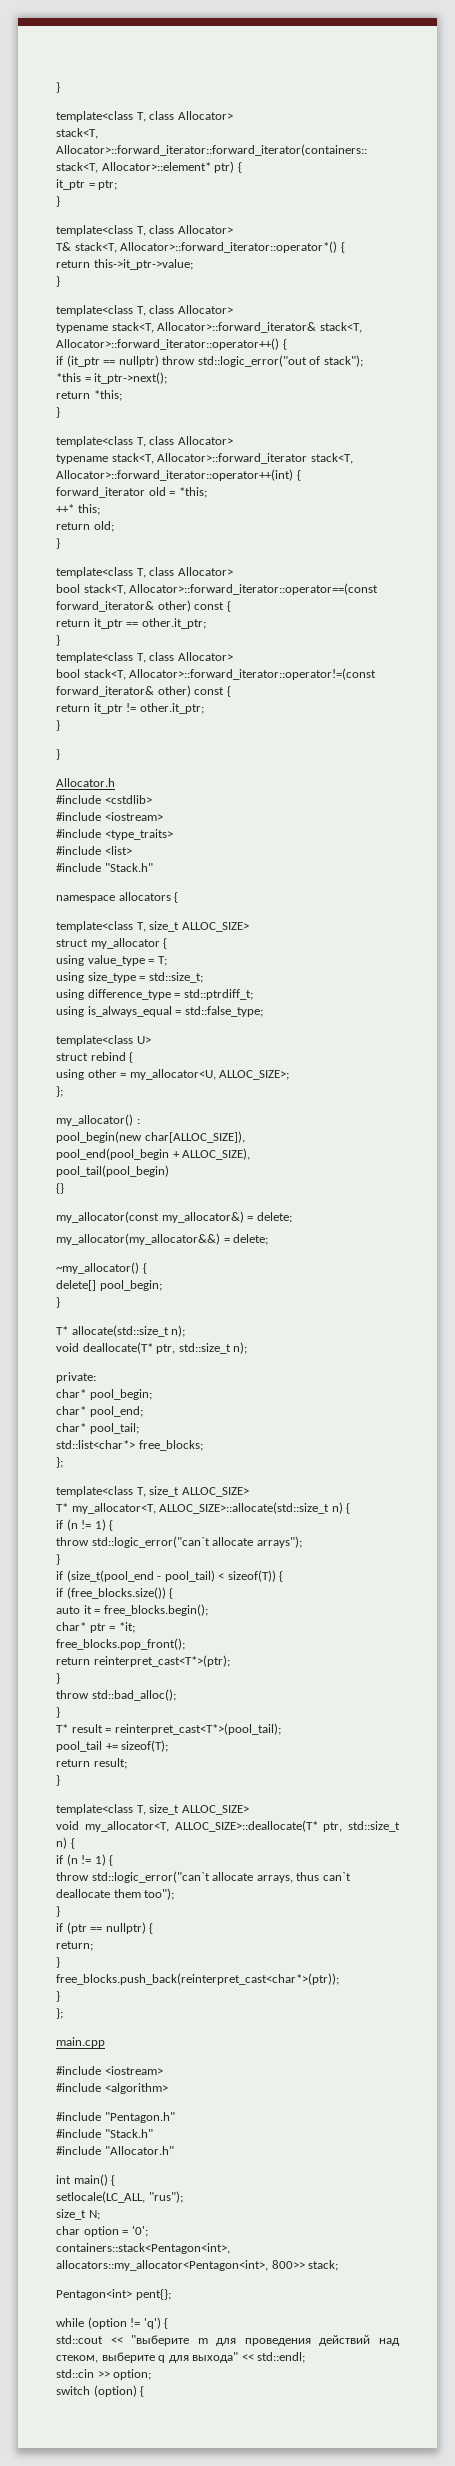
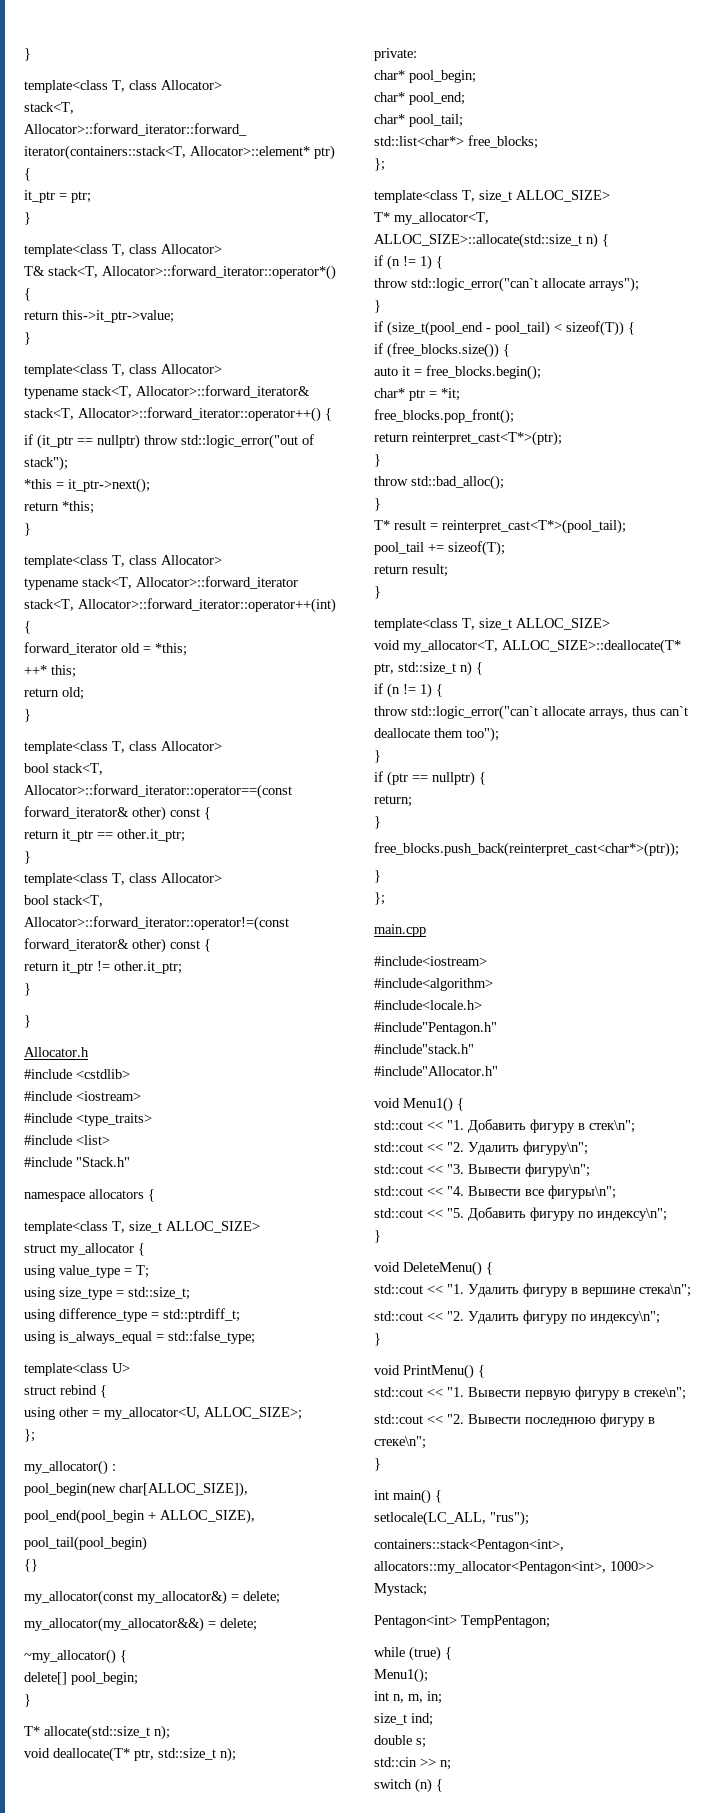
[56,2066,163,2075] [56,2083,168,2094] [56,2112,175,2123] [56,2129,153,2138] [56,2146,174,2155] #include <iostream> // #include <algorithm> // #include "Pentagon.h" // #include "Stack.h" // #include "Allocator.h" -> [374,956,487,966] [374,978,493,991] [374,1000,482,1010] [374,1022,497,1035] [374,1044,474,1054] [374,1066,498,1076] [374,1097,464,1112] [374,1119,635,1133] [374,1141,588,1155] [374,1163,590,1177] [374,1185,616,1199] [374,1207,667,1221] [374,1230,381,1243] [374,1261,493,1276] [374,1283,691,1297] [374,1310,660,1324] [374,1333,381,1346] [374,1364,485,1379] [374,1386,686,1400] [374,1413,655,1427] [374,1436,426,1449] [374,1458,381,1471] #include<iostream> // #include<algorithm> // #include<locale.h> // #include"Pentagon.h" // #include"stack.h" // #include"Allocator.h" // void Menu1() { // std::cout << "1. Добавить фигуру в стек\n"; // std::cout << "2. Удалить фигуру\n"; // std::cout << "3. Вывести фигуру\n"; // std::cout << "4. Вывести все фигуры\n"; // std::cout << "5. Добавить фигуру по индексу\n"; // } // void DeleteMenu() { // std::cout << "1. Удалить фигуру в вершине стека\n"; // std::cout << "2. Удалить фигуру по индексу\n"; // } // void PrintMenu() { // std::cout << "1. Вывести первую фигуру в стеке\n"; // std::cout << "2. Вывести последнюю фигуру в стеке\n"; // }
[56,2209,100,2220] [56,2226,148,2237] // size_t N; // char option = '0'; -> (529, 1518) none
[271,2260,339,2271] 800>> stack; -> [610,1561,654,1571] [374,1583,427,1596] 1000>> Mystack;
[135,2289,171,2300] pent{}; -> [461,1615,550,1628] TempPentagon;
[87,2317,169,2329] [56,2335,400,2346] [56,2352,306,2363] (option != 'q') { // std::cout << "выберите m для проведения действий над стеком, выберите q для выхода" << std::endl; -> [409,1646,452,1661] [374,1668,428,1683] [374,1691,442,1704] [374,1713,433,1726] [374,1735,426,1748] (true) { // Menu1(); // int n, m, in; // size_t ind; // double s;
[113,2369,152,2380] option; -> [440,1760,451,1770] n;
[93,2385,137,2397] (option) -> [415,1778,432,1793] (n)

